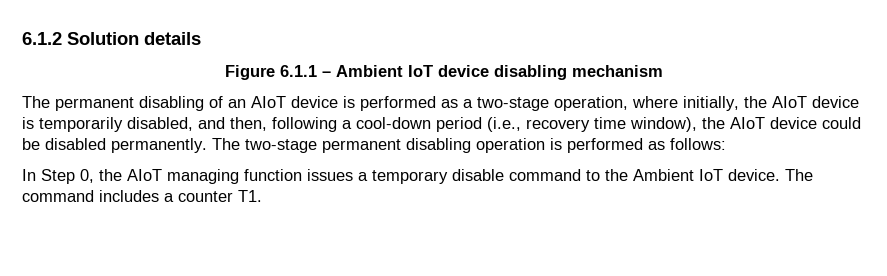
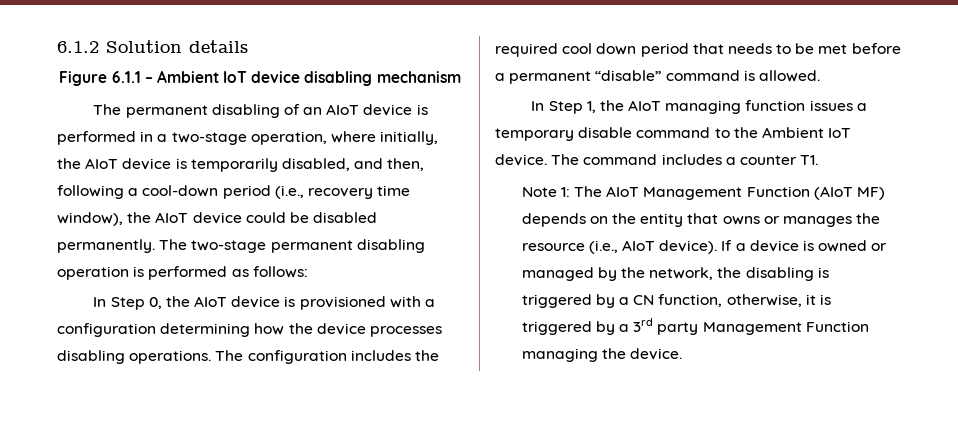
[441,99,458,108] as -> [140,131,154,142] in
(162, 175) none -> [231,296,435,310] [57,323,442,337] [57,350,439,364] [495,43,901,57] [495,70,820,84] [531,100,662,114] device is provisioned with a configuration determining how the device processes disabling operations. The configuration includes the required cool down period that needs to be met before a permanent “disable” command is allowed. // In Step 1, the AIoT
(262, 196) none -> [521,186,885,200] [521,213,881,227] [521,240,888,254] [521,267,829,281] [521,294,831,308] [521,318,869,335] [521,348,683,362] // Note 1: The AIoT Management Function (AIoT MF) depends on the entity that owns or manages the resource (i.e., AIoT device). If a device is owned or managed by the network, the disabling is triggered by a CN function, otherwise, it is triggered by a 3rd party Management Function managing the device.

